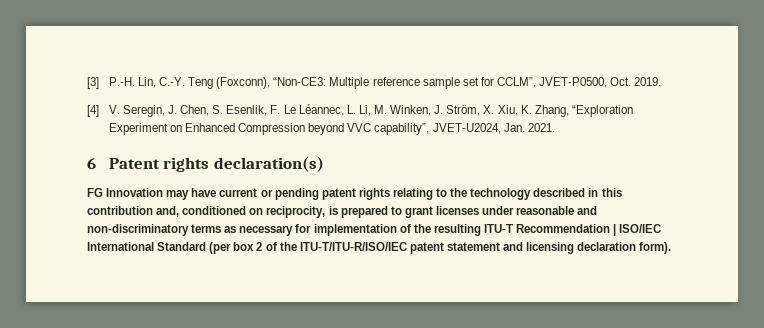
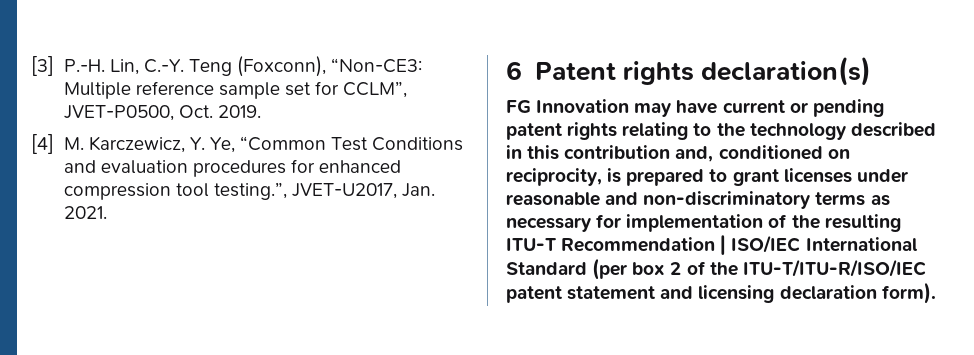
[108,104,633,117] [108,123,501,135] V. Seregin, J. Chen, S. Esenlik, F. Le Léannec, L. Li, M. Winken, J. Ström, X. Xiu, K. Zhang, “Exploration Experiment on Enhanced Compression beyond VVC capability”, JVET-U2024, -> [63,136,464,153] [63,159,402,177] [63,182,397,200] M. Karczewicz, Y. Ye, “Common Test Conditions and evaluation procedures for enhanced compression tool testing.”, JVET-U2017,

